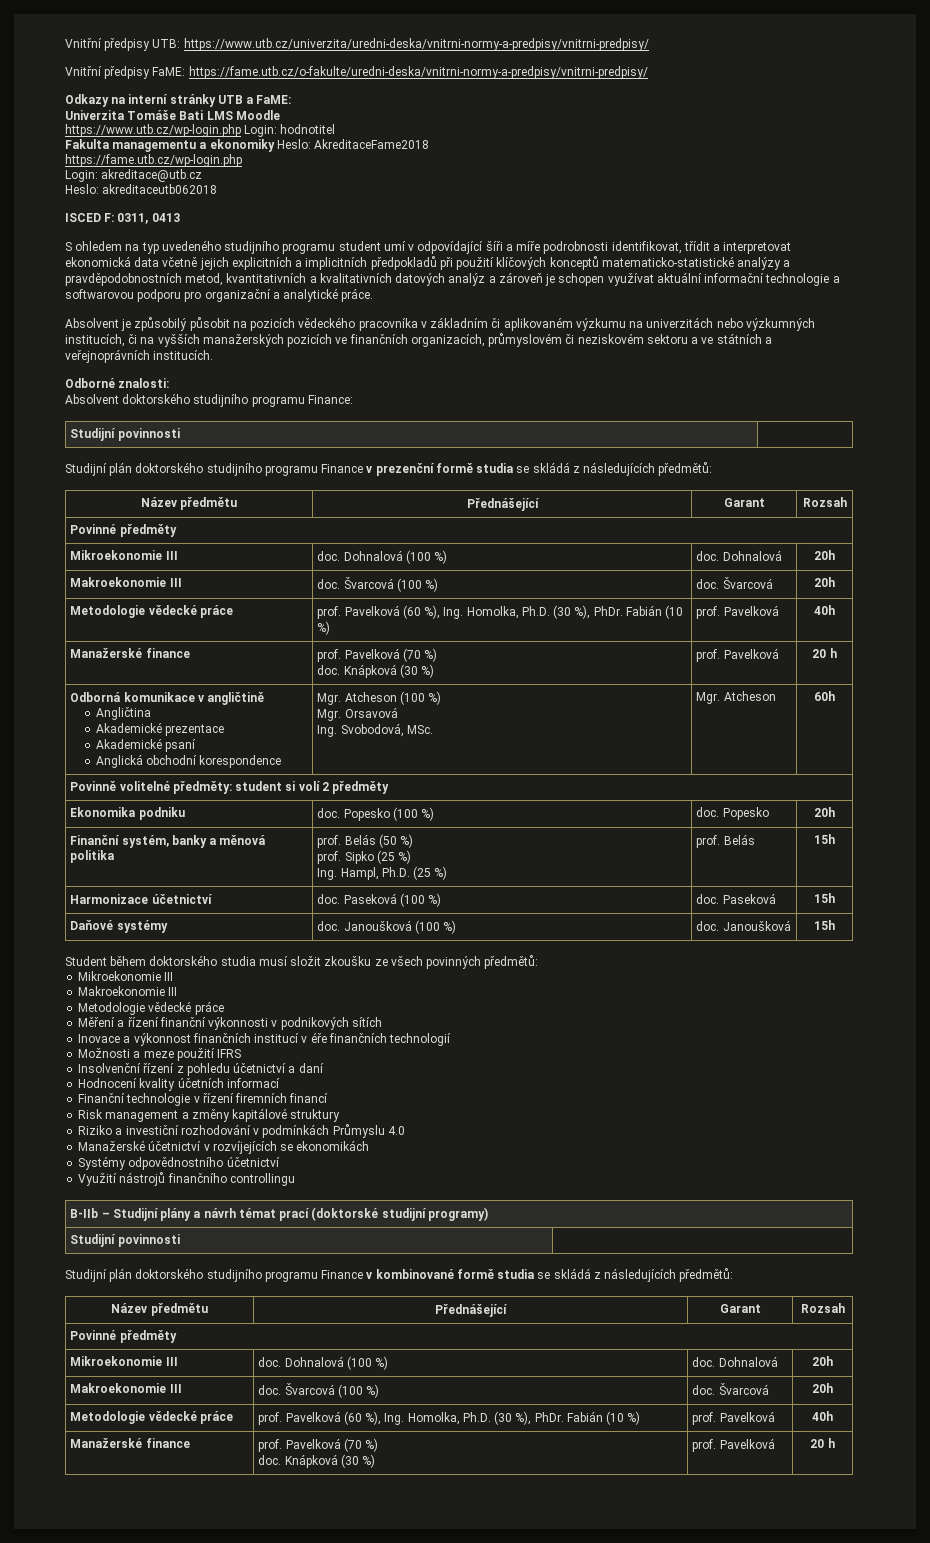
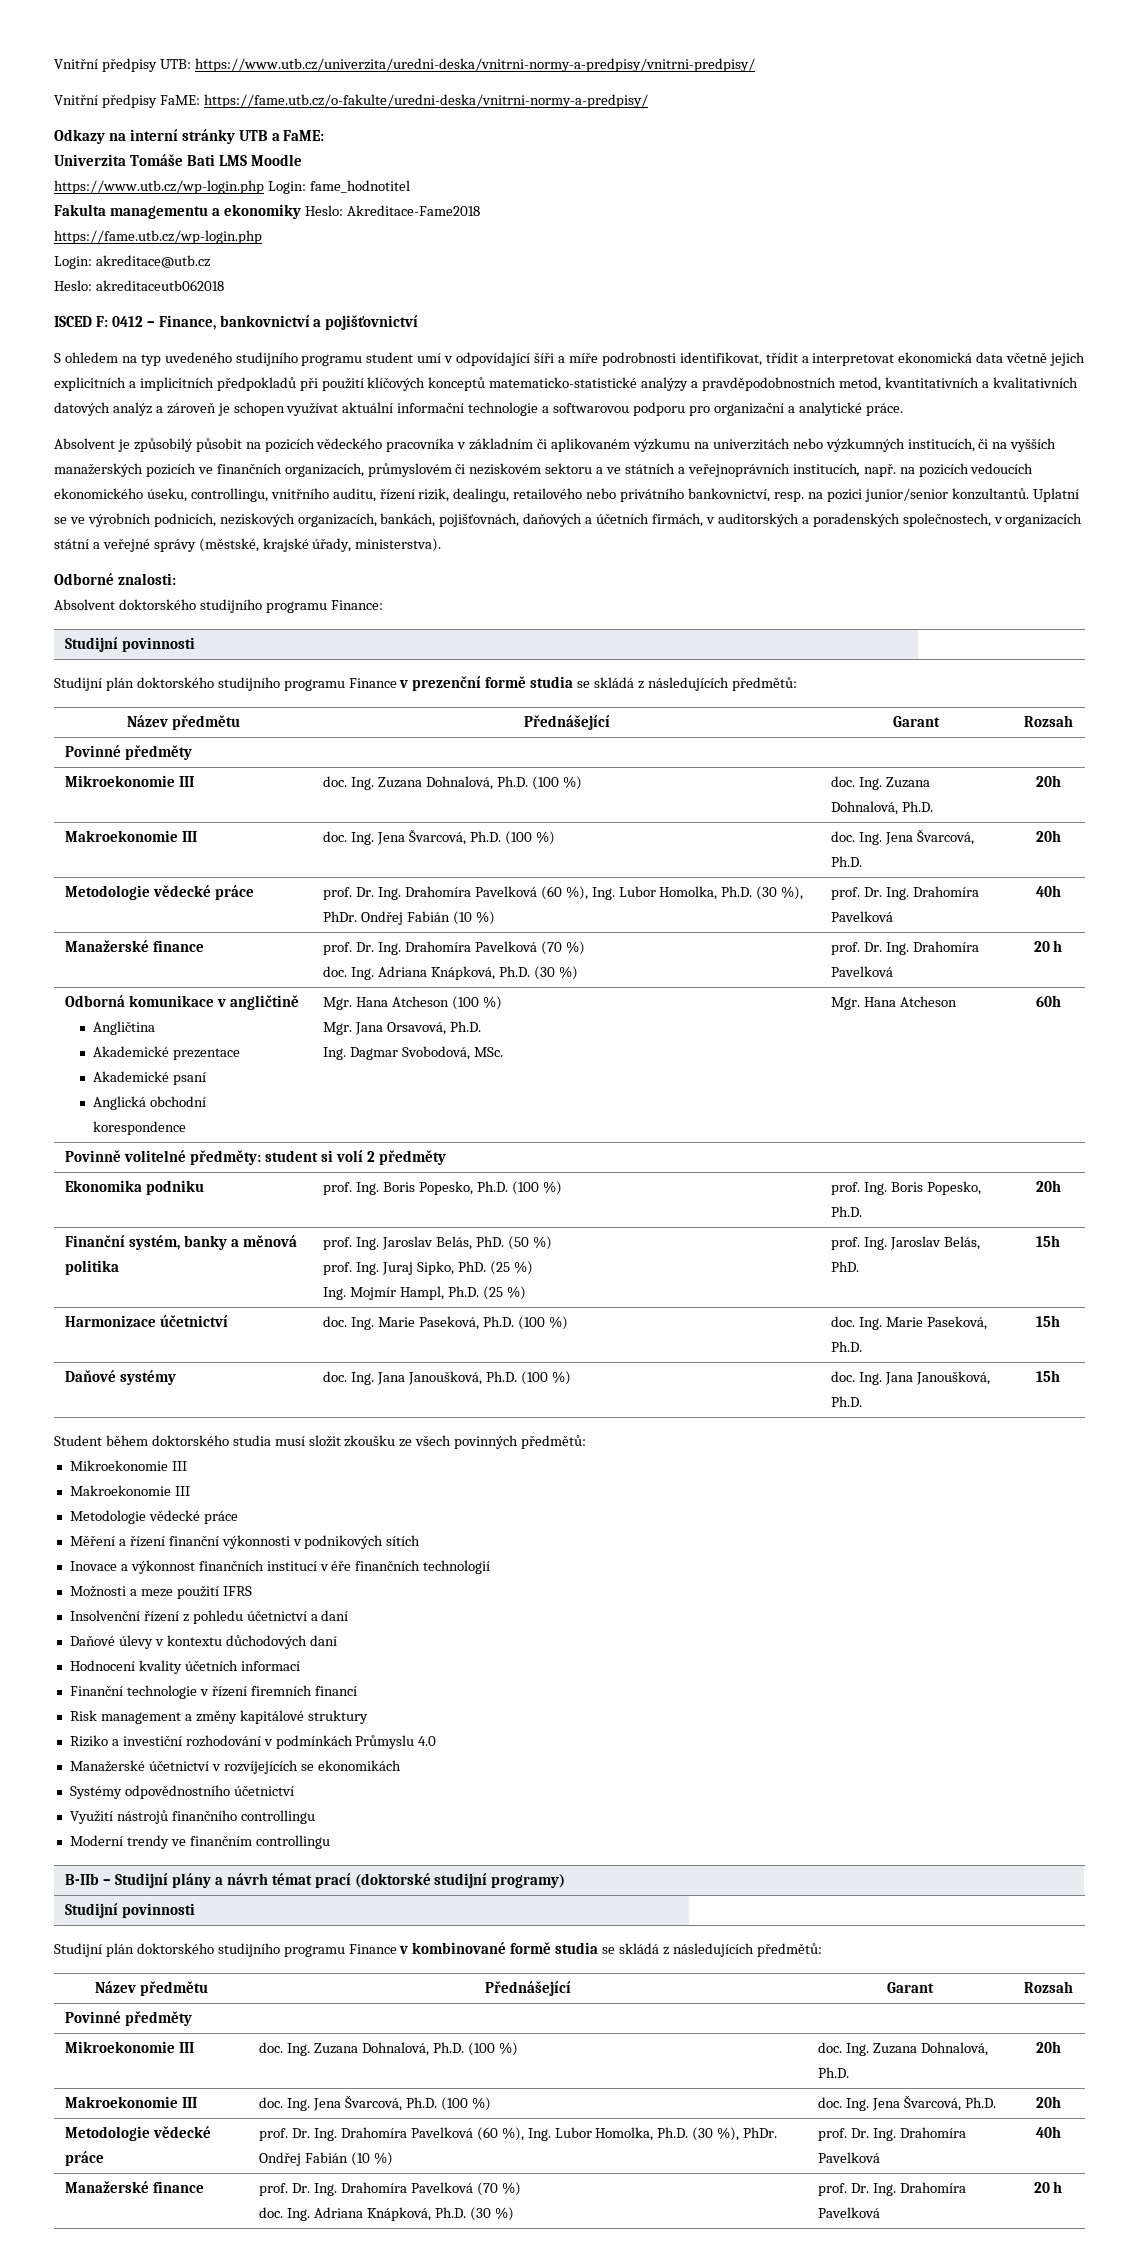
[188,66,648,79] https://fame.utb.cz/o-fakulte/uredni-deska/vnitrni-normy-a-predpisy/vnitrni-predpisy/ -> [203,94,648,108] https://fame.utb.cz/o-fakulte/uredni-deska/vnitrni-normy-a-predpisy/
[280,124,336,134] hodnotitel -> [309,180,410,193] fame_hodnotitel
[314,139,430,149] AkreditaceFame2018 -> [346,205,480,216] Akreditace-Fame2018
[117,213,180,224] 0311, 0413 -> [111,315,419,330] 0412 – Finance, bankovnictví a pojišťovnictví
[153,350,214,360] institucích. -> [792,463,1034,477] [54,488,1079,502] [54,513,1083,527] [54,538,442,552] institucích, např. na pozicích vedoucích ekonomického úseku, controllingu, vnitřního auditu, řízení rizik, dealingu, retailového nebo privátního bankovnictví, resp. na pozici junior/senior konzultantů. Uplatní se ve výrobních podnicích, neziskových organizacích, bankách, pojišťovnách, daňových a účetních firmách, v auditorských a poradenských společnostech, v organizacích státní a veřejné správy (městské, krajské úřady, ministerstva).
[343,550,448,564] [696,550,782,561] [814,550,835,560] [70,577,182,587] [317,577,439,592] [696,577,773,589] [814,577,835,587] [70,605,233,618] [317,605,683,619] [317,621,331,635] [696,605,779,619] [814,605,835,615] [70,648,190,658] [317,648,438,662] [317,664,435,678] [696,649,721,662] Dohnalová (100 %) | doc. Dohnalová | 20h // Makroekonomie III | doc. Švarcová (100 %) | doc. Švarcová | 20h // Metodologie vědecké práce | prof. Pavelková (60 %), Ing. Homolka, Ph.D. (30 %), PhDr. Fabián (10 %) | prof. Pavelková | 40h // Manažerské finance | prof. Pavelková (70 %) // doc. Knápková (30 %) | prof. -> [351,776,582,790] [831,776,931,790] [831,801,934,815] [1035,775,1061,787] [65,830,198,842] [323,829,555,845] [831,829,974,845] [831,856,863,867] [1035,830,1061,842] [65,885,255,900] [323,886,804,900] [323,911,495,925] [831,886,979,900] [831,911,894,922] [1035,885,1061,897] [65,940,205,952] [323,941,585,955] [323,966,578,980] [831,941,979,955] Ing. Zuzana Dohnalová, Ph.D. (100 %) | doc. Ing. Zuzana Dohnalová, Ph.D. | 20h // Makroekonomie III | doc. Ing. Jena Švarcová, Ph.D. (100 %) | doc. Ing. Jena Švarcová, Ph.D. | 20h // Metodologie vědecké práce | prof. Dr. Ing. Drahomíra Pavelková (60 %), Ing. Lubor Homolka, Ph.D. (30 %), PhDr. Ondřej Fabián (10 %) | prof. Dr. Ing. Drahomíra Pavelková | 40h // Manažerské finance | prof. Dr. Ing. Drahomíra Pavelková (70 %) // doc. Ing. Adriana Knápková, Ph.D. (30 %) | prof. Dr. Ing. Drahomíra
(342, 699) none -> [356,997,389,1007] Hana
[344,707,398,718] [317,725,338,737] Orsavová // Ing. -> [355,1021,481,1035] [323,1047,399,1060] Jana Orsavová, Ph.D. // Ing. Dagmar
(721, 698) none -> [864,997,897,1007] Hana
[317,807,435,821] [696,807,769,820] doc. Popesko (100 %) | doc. Popesko -> [323,1181,562,1195] [831,1181,981,1195] [831,1206,863,1217] prof. Ing. Boris Popesko, Ph.D. (100 %) | prof. Ing. Boris Popesko, Ph.D.
[344,834,376,845] Belás -> [356,1236,504,1250] Ing. Jaroslav Belás, PhD.
[344,851,374,864] Sipko -> [356,1261,486,1275] Ing. Juraj Sipko, PhD.
(338, 874) none -> [350,1287,397,1300] Mojmír
[723,834,755,845] Belás -> [864,1236,980,1250] [831,1261,860,1272] Ing. Jaroslav Belás, PhD.
[343,893,442,907] [696,893,776,904] Paseková (100 %) | doc. Paseková -> [351,1316,568,1330] [831,1316,987,1330] [831,1341,863,1352] Ing. Marie Paseková, Ph.D. (100 %) | doc. Ing. Marie Paseková, Ph.D.
[343,920,457,934] [696,920,791,931] Janoušková (100 %) | doc. Janoušková -> [351,1371,571,1385] [831,1371,990,1385] [831,1396,863,1407] Ing. Jana Janoušková, Ph.D. (100 %) | doc. Ing. Jana Janoušková, Ph.D.
(324, 1068) none -> [69,1635,337,1649] // Daňové úlevy v kontextu důchodových daní
(295, 1179) none -> [69,1835,330,1849] // Moderní trendy ve finančním controllingu
[284,1356,389,1370] [692,1356,778,1367] [812,1356,833,1366] [70,1383,182,1393] [258,1383,380,1398] [692,1383,769,1395] [812,1383,833,1393] [70,1411,233,1424] [258,1411,641,1425] [692,1411,775,1425] [812,1411,833,1421] [70,1438,190,1448] [258,1438,379,1452] [258,1454,376,1468] [692,1439,717,1452] Dohnalová (100 %) | doc. Dohnalová | 20h // Makroekonomie III | doc. Švarcová (100 %) | doc. Švarcová | 20h // Metodologie vědecké práce | prof. Pavelková (60 %), Ing. Homolka, Ph.D. (30 %), PhDr. Fabián (10 %) | prof. Pavelková | 40h // Manažerské finance | prof. Pavelková (70 %) // doc. Knápková (30 %) | prof. -> [287,2042,518,2056] [818,2042,988,2056] [818,2067,850,2078] [1035,2041,1061,2053] [65,2096,198,2108] [259,2095,491,2111] [818,2095,996,2111] [1035,2096,1061,2108] [65,2126,212,2141] [65,2151,105,2166] [259,2127,778,2141] [259,2152,393,2166] [818,2127,966,2141] [818,2152,881,2163] [1035,2126,1061,2138] [65,2181,205,2193] [259,2182,521,2196] [259,2207,514,2221] [818,2182,966,2196] Ing. Zuzana Dohnalová, Ph.D. (100 %) | doc. Ing. Zuzana Dohnalová, Ph.D. | 20h // Makroekonomie III | doc. Ing. Jena Švarcová, Ph.D. (100 %) | doc. Ing. Jena Švarcová, Ph.D. | 20h // Metodologie vědecké práce | prof. Dr. Ing. Drahomíra Pavelková (60 %), Ing. Lubor Homolka, Ph.D. (30 %), PhDr. Ondřej Fabián (10 %) | prof. Dr. Ing. Drahomíra Pavelková | 40h // Manažerské finance | prof. Dr. Ing. Drahomíra Pavelková (70 %) // doc. Ing. Adriana Knápková, Ph.D. (30 %) | prof. Dr. Ing. Drahomíra

